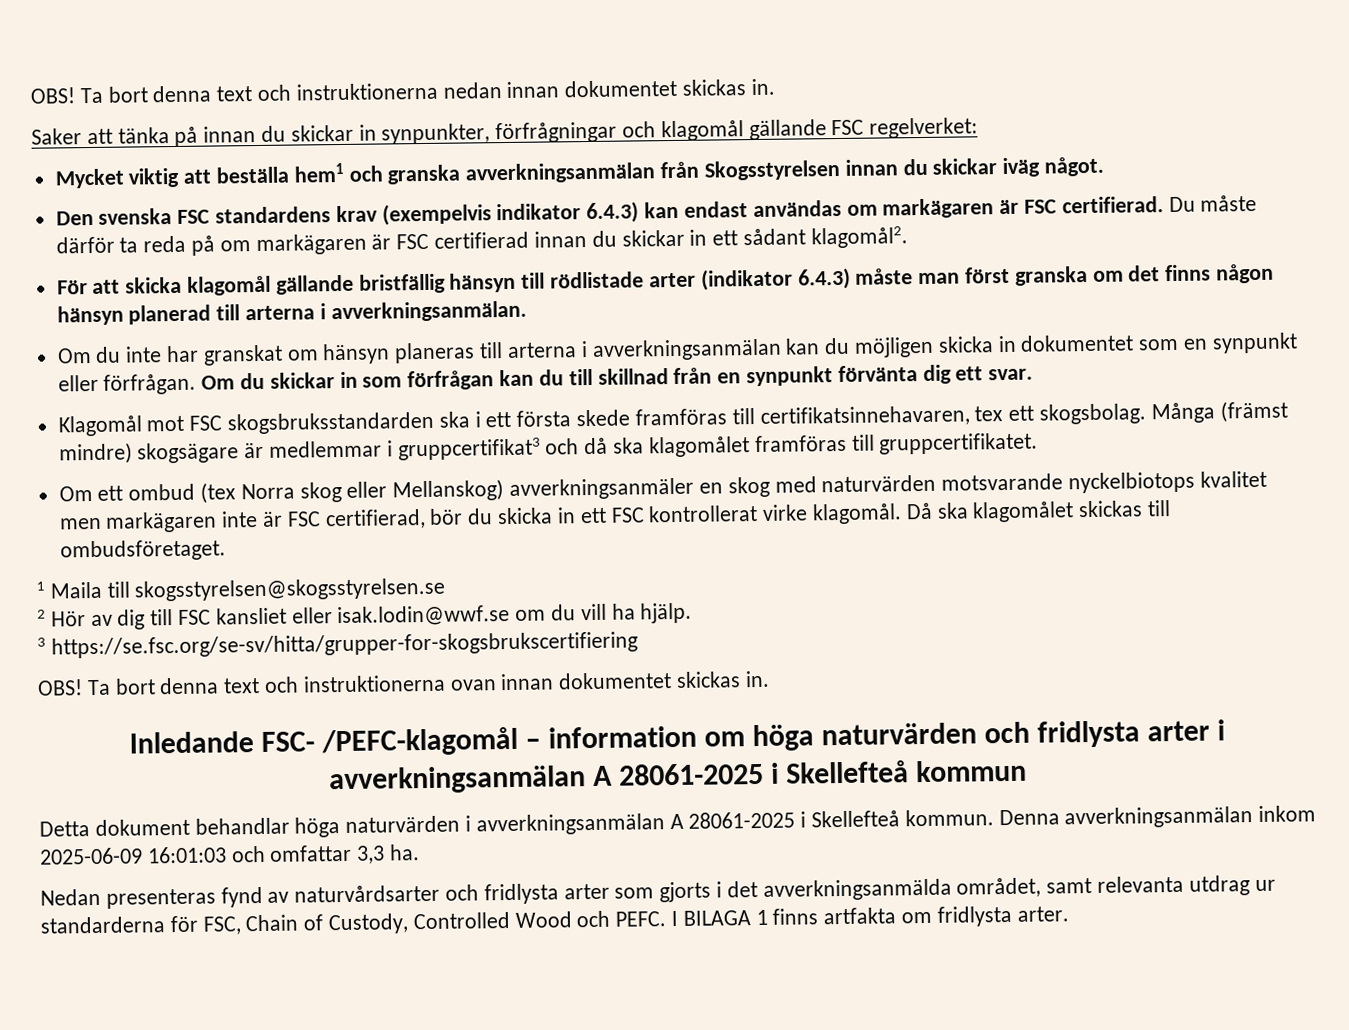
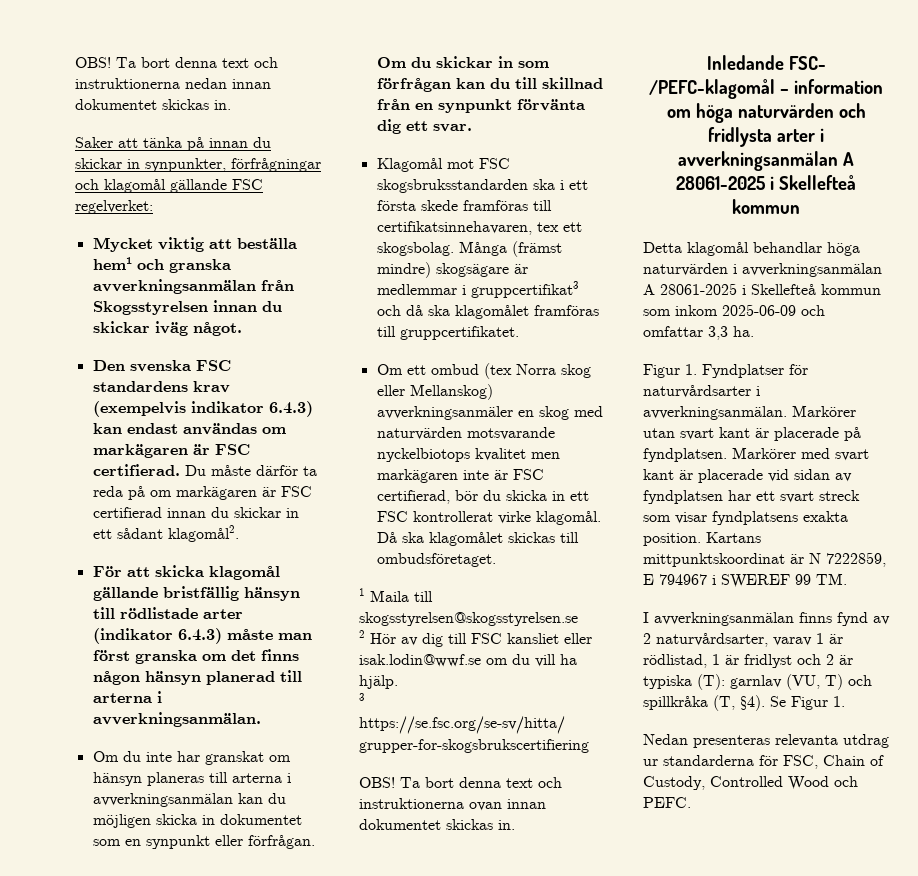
[94,818,190,837] dokument -> [687,242,749,256] klagomål
[904,806,1254,829] kommun. Denna avverkningsanmälan -> [821,284,881,295] [643,309,671,316] kommun som
[146,846,227,864] 16:01:03 -> (796, 310) none
[40,877,1093,909] Nedan presenteras fynd av naturvårdsarter och fridlysta arter som gjorts i det avverkningsanmälda området, samt -> [643,364,808,378] [643,385,760,398] [643,405,856,420] [643,427,861,441] [643,447,869,462] [643,469,852,483] [643,490,860,504] [643,511,848,525] [643,532,761,546] [643,552,886,567] [643,573,847,588] [643,612,890,626] [643,633,843,647] [643,654,853,668] [643,674,872,690] [643,695,845,711] [643,734,770,748] Figur 1. Fyndplatser för naturvårdsarter i avverkningsanmälan. Markörer utan svart kant är placerade på fyndplatsen. Markörer med svart kant är placerade vid sidan av fyndplatsen har ett svart streck som visar fyndplatsens exakta position. Kartans mittpunktskoordinat är N 7222859, E 794967 i SWEREF 99 TM. // I avverkningsanmälan finns fynd av 2 naturvårdsarter, varav 1 är rödlistad, 1 är fridlyst och 2 är typiska (T): garnlav (VU, T) och spillkråka (T, §4). Se Figur 1. // Nedan presenteras
[671,905,1069,927] I BILAGA 1 finns artfakta om fridlysta arter. -> (691, 802) none

